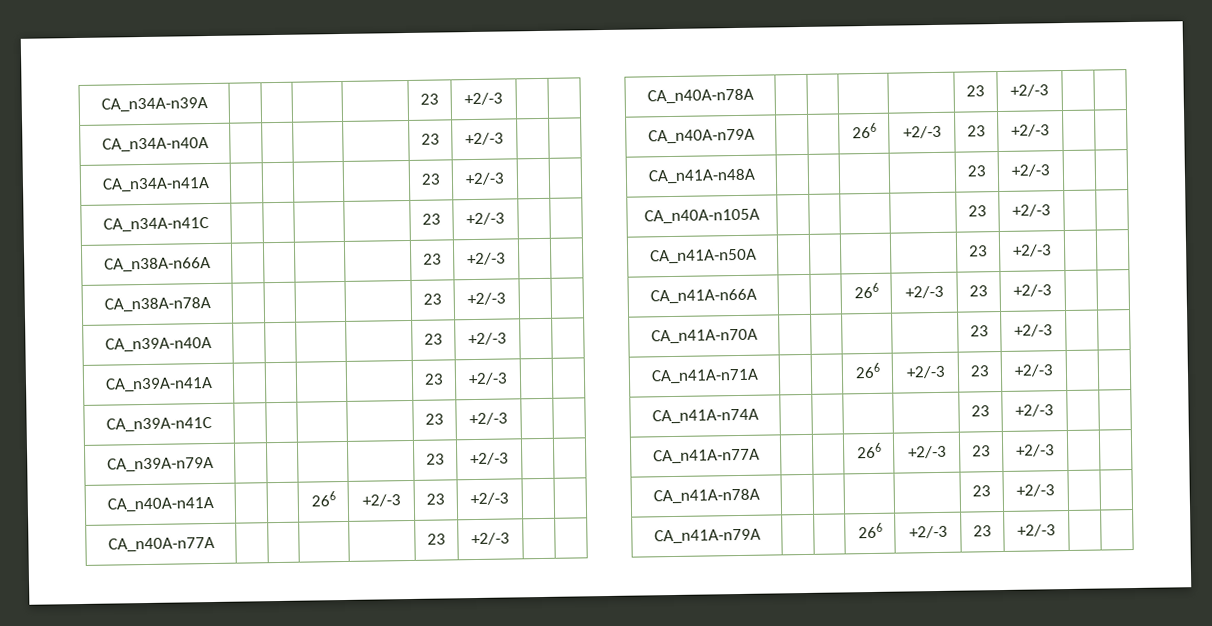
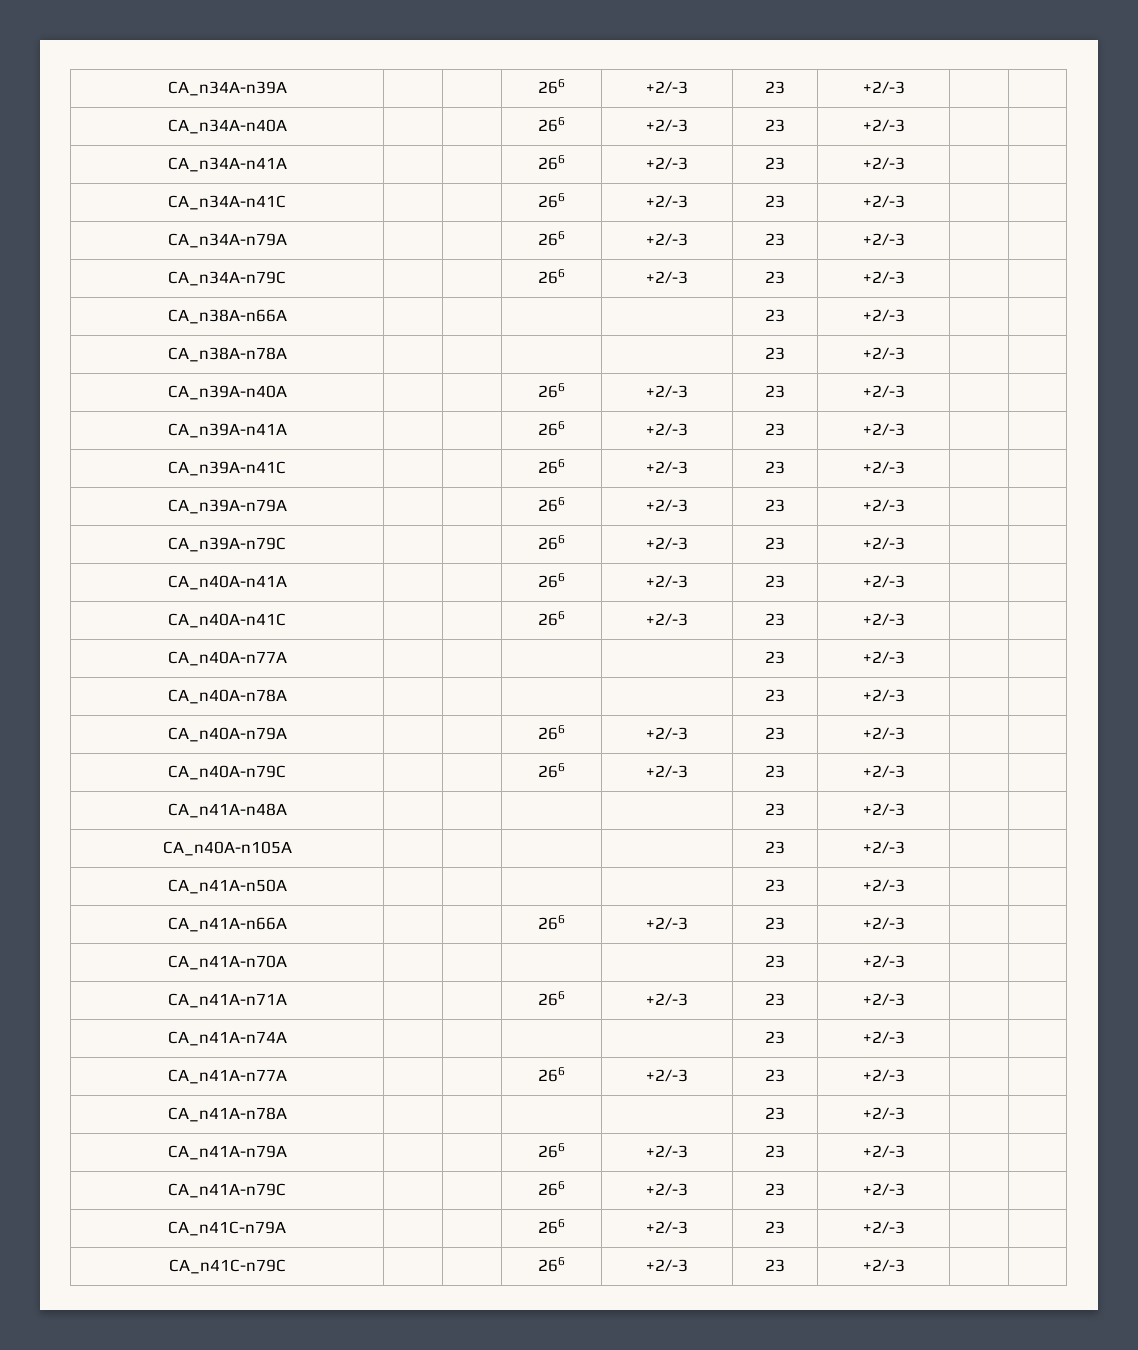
(208, 105) | -> [538,79,565,94] [646,81,688,94] 266 | +2/-3
(209, 145) | -> [538,117,565,132] [646,119,688,132] 266 | +2/-3
(210, 185) | -> [538,155,565,170] [646,157,688,170] 266 | +2/-3
(209, 225) | -> [538,193,565,208] [646,195,688,208] [765,195,785,208] [862,195,905,208] [167,233,287,248] [538,231,565,246] [646,233,688,246] [765,233,785,246] [862,233,905,246] [168,271,286,286] [538,269,565,284] [646,271,688,284] 266 | +2/-3 | 23 | +2/-3 | | // CA_n34A-n79A | | | 266 | +2/-3 | 23 | +2/-3 | | // CA_n34A-n79C | | | 266 | +2/-3
(212, 344) | -> [538,383,565,398] [646,385,688,398] 266 | +2/-3
(213, 384) | -> [538,421,565,436] [646,423,688,436] 266 | +2/-3
(212, 425) | -> [538,459,565,474] [646,461,688,474] 266 | +2/-3
(214, 464) | -> [538,497,565,512] [646,499,688,512] [765,499,785,512] [862,499,905,512] [168,537,286,552] [538,535,565,550] [646,537,688,550] 266 | +2/-3 | 23 | +2/-3 | | // CA_n39A-n79C | | | 266 | +2/-3
(509, 499) none -> [168,613,286,628] [538,611,565,626] [646,613,688,626] [765,613,785,626] [862,613,905,626] // CA_n40A-n41C | | | 266 | +2/-3 | 23 | +2/-3 | |
(1050, 130) none -> [168,765,286,780] [538,763,565,778] [646,765,688,778] [765,765,785,778] [862,765,905,778] // CA_n40A-n79C | | | 266 | +2/-3 | 23 | +2/-3 | |
(1056, 530) none -> [168,1183,286,1198] [538,1181,565,1196] [646,1183,688,1196] [765,1183,785,1196] [862,1183,905,1196] [168,1221,286,1236] [538,1219,565,1234] [646,1221,688,1234] [765,1221,785,1234] [862,1221,905,1234] [168,1259,286,1274] [538,1257,565,1272] [646,1259,688,1272] [765,1259,785,1272] [862,1259,905,1272] // CA_n41A-n79C | | | 266 | +2/-3 | 23 | +2/-3 | | // CA_n41C-n79A | | | 266 | +2/-3 | 23 | +2/-3 | | // CA_n41C-n79C | | | 266 | +2/-3 | 23 | +2/-3 | |

